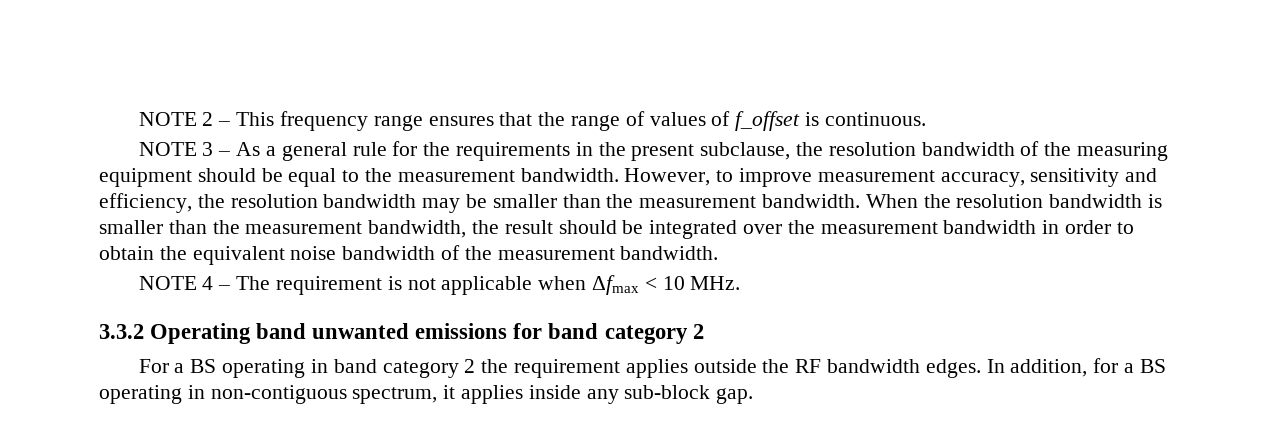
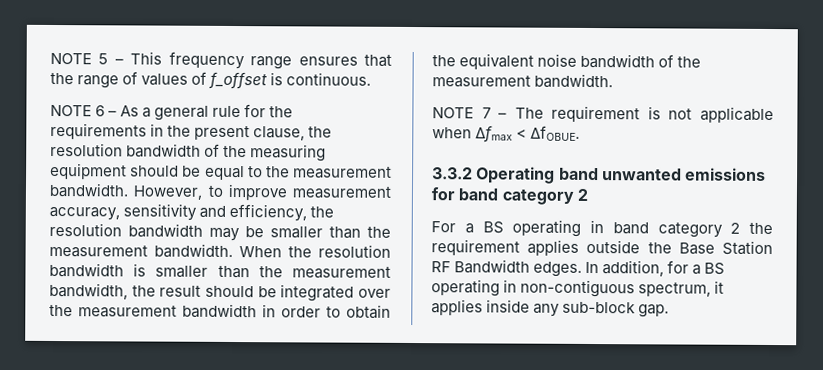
[138,112,214,126] NOTE 2 -> [50,52,109,65] NOTE 5
[202,142,214,156] 3 -> [95,105,106,117] 6
[700,142,791,160] subclause, -> [253,126,306,141] clause,
[202,276,214,290] 4 -> [481,107,491,119] 7
[662,276,741,290] 10 MHz. -> [530,125,581,141] ΔfOBUE.
[795,359,920,373] RF bandwidth -> [678,240,773,256] [431,259,531,274] Base Station RF Bandwidth

